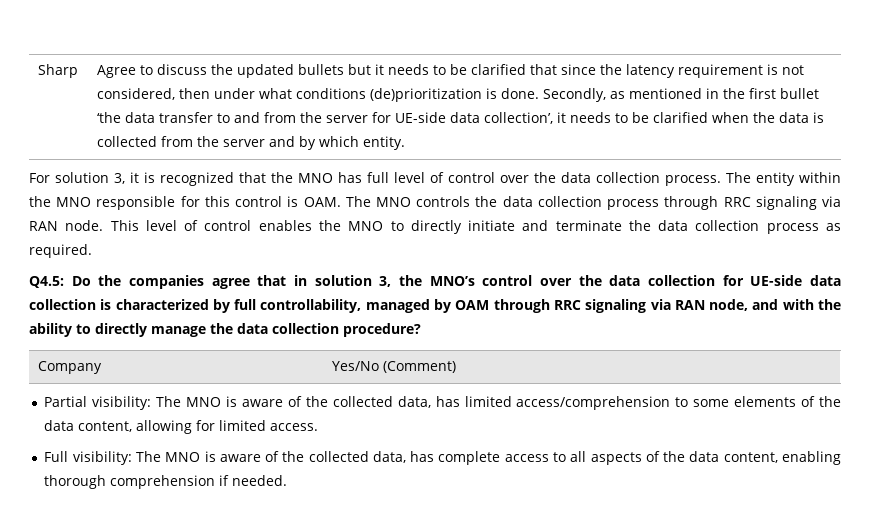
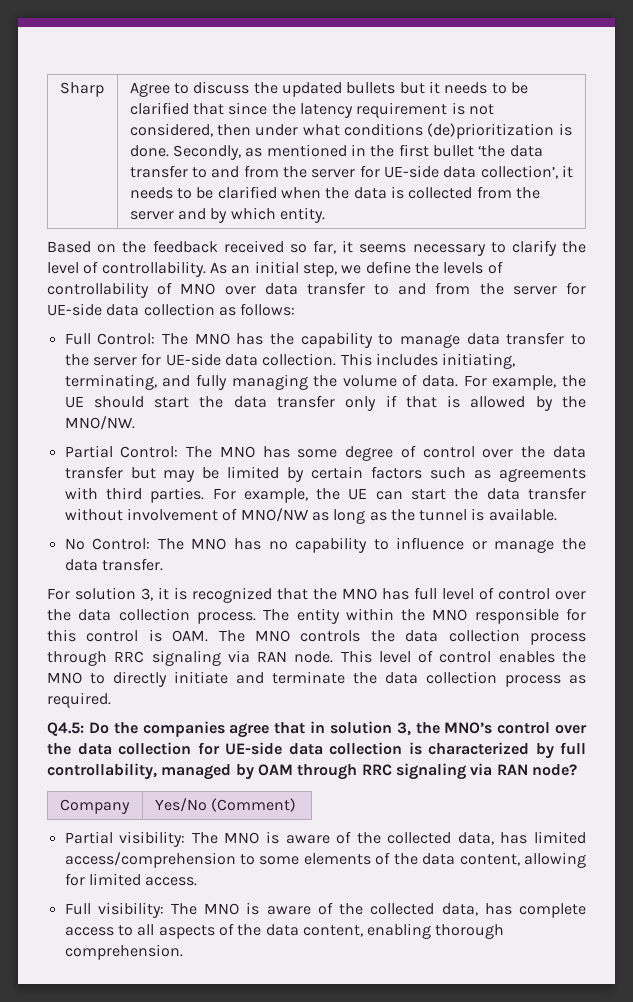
(406, 143) none -> [47,240,586,256] [47,261,503,277] [47,282,586,298] [47,303,296,316] [64,332,587,348] [64,353,516,369] [64,374,586,390] [64,395,586,411] [64,416,135,430] [64,445,586,461] [64,466,586,482] [64,487,586,503] [64,508,557,524] [64,537,586,553] [64,558,163,571] // Based on the feedback received so far, it seems necessary to clarify the level of controllability. As an initial step, we define the levels of controllability of MNO over data transfer to and from the server for UE-side data collection as follows: // Full Control: The MNO has the capability to manage data transfer to the server for UE-side data collection. This includes initiating, terminating, and fully managing the volume of data. For example, the UE should start the data transfer only if that is allowed by the MNO/NW. // Partial Control: The MNO has some degree of control over the data transfer but may be limited by certain factors such as agreements with third parties. For example, the UE can start the data transfer without involvement of MNO/NW as long as the tunnel is available. // No Control: The MNO has no capability to influence or manage the data transfer.
[709,299,841,311] [29,323,421,337] node, and with the ability to directly manage the data collection procedure? -> [531,764,577,776] node?
[110,475,288,489] comprehension if needed. -> [64,944,183,960] comprehension.

